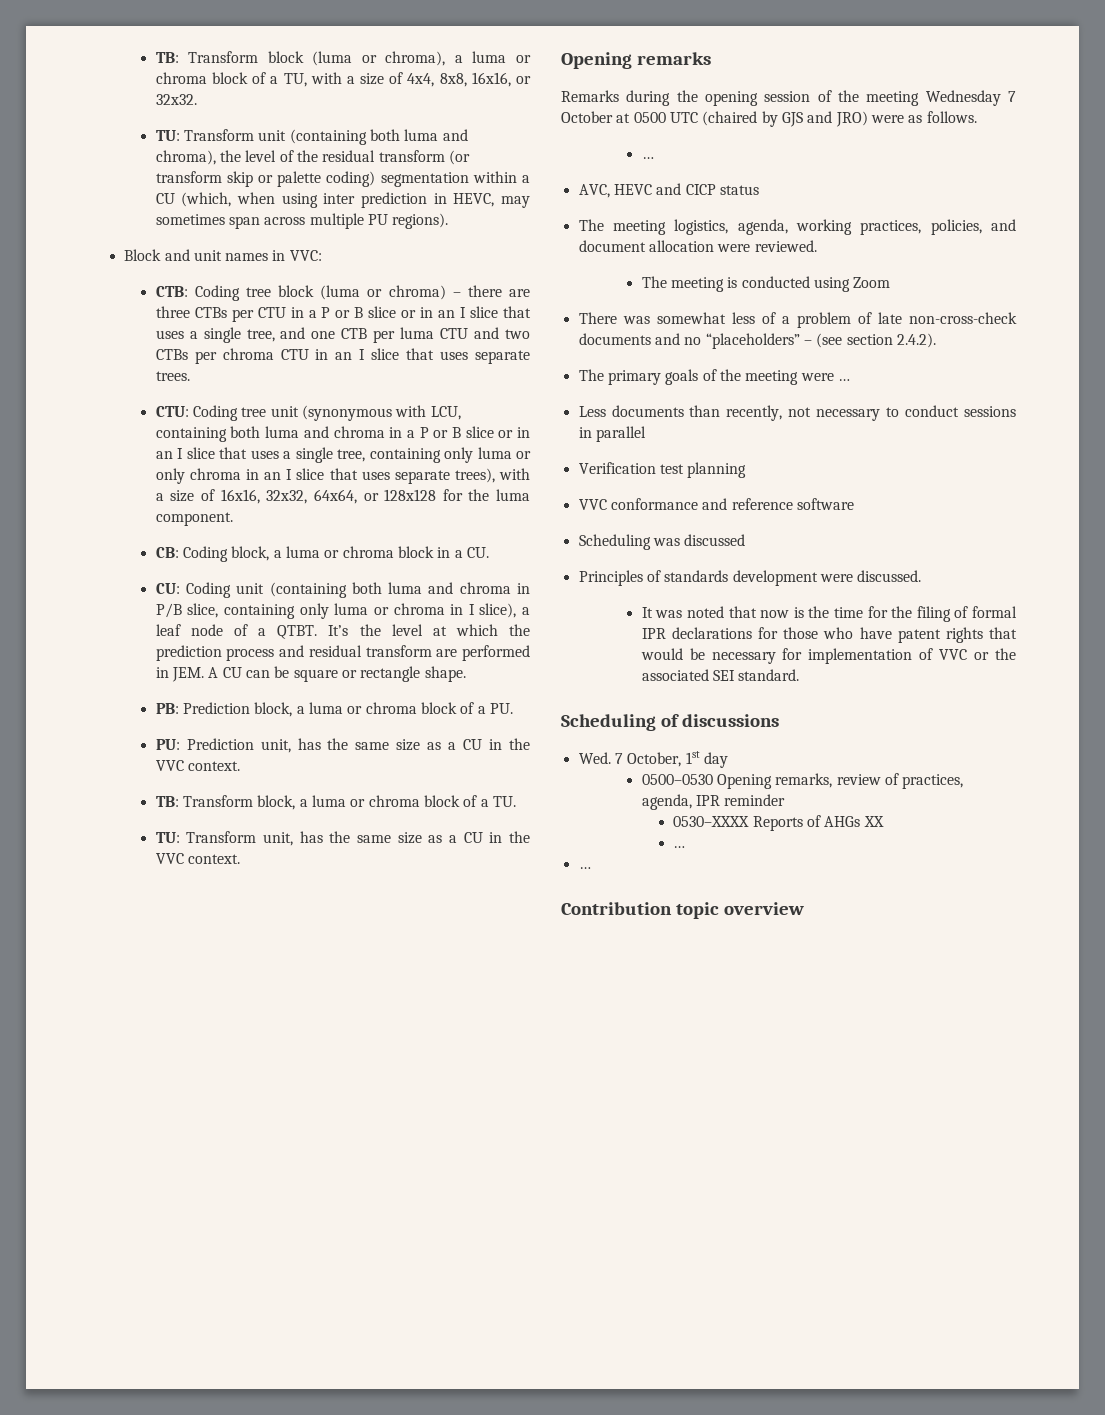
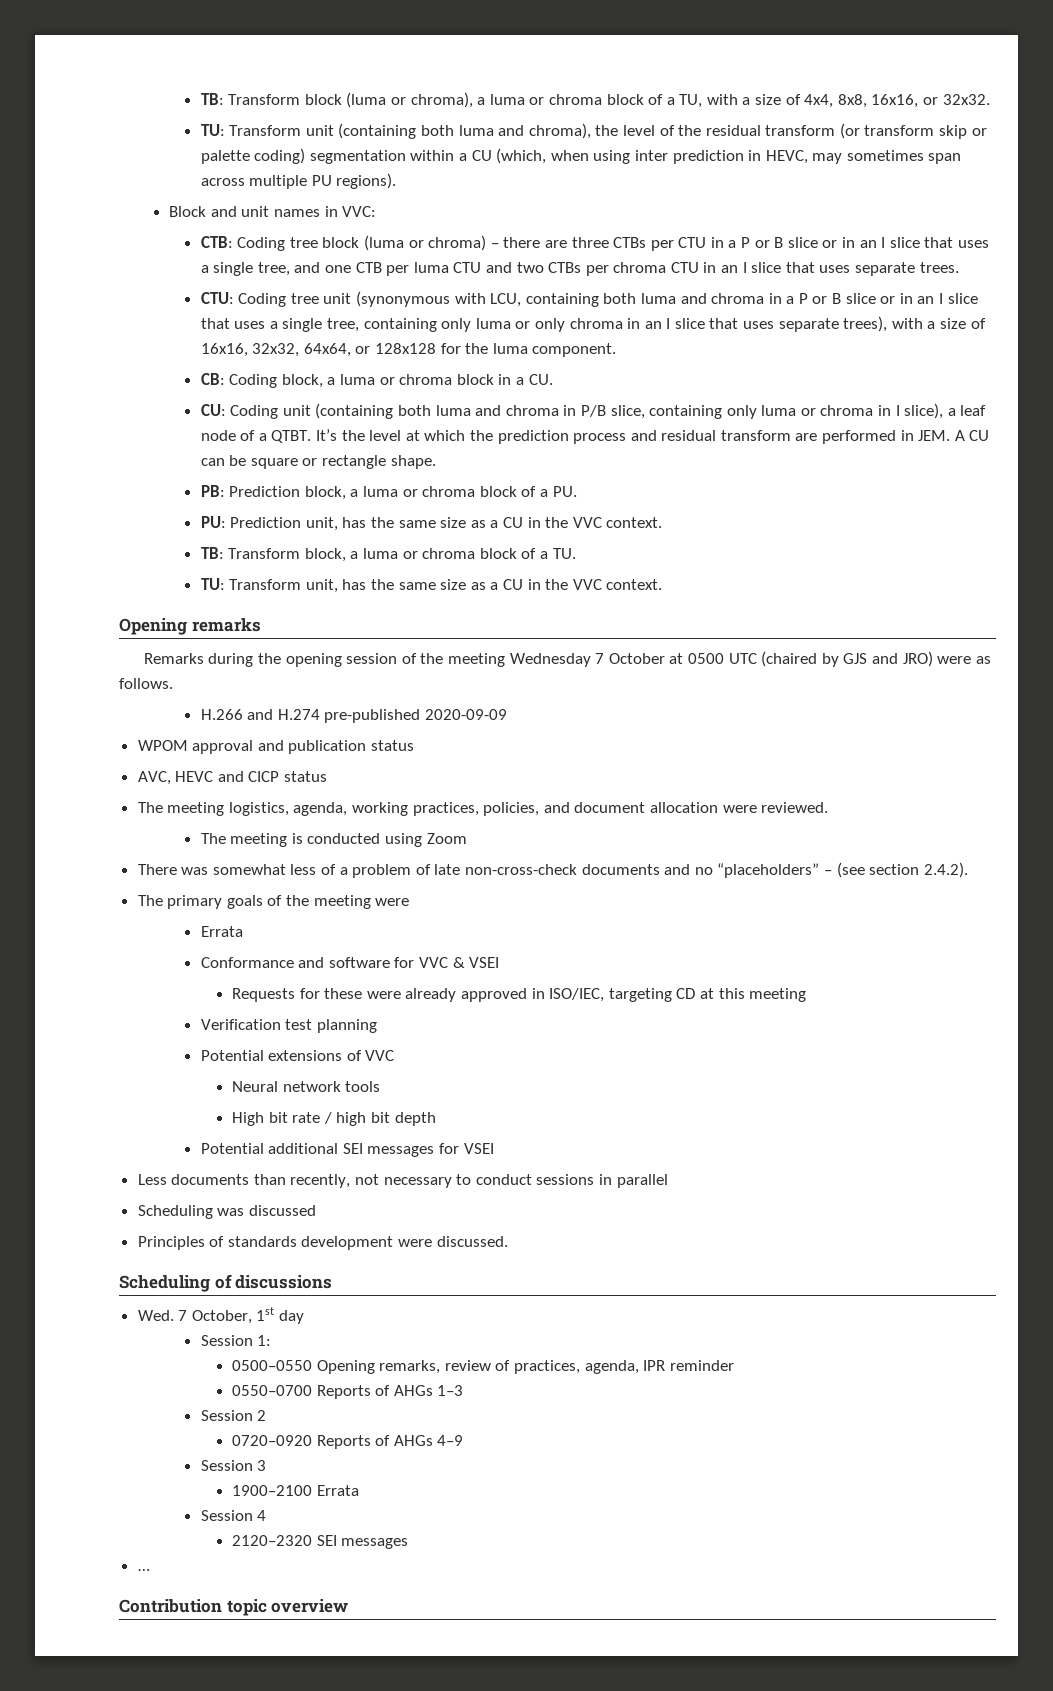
[641,157,654,159] … -> [200,709,507,723] [137,740,415,754] H.266 and H.274 pre-published 2020-09-09 // WPOM approval and publication status
[837,379,850,381] … -> [200,926,243,937] [200,957,500,968] [232,988,807,1002] [200,1019,377,1033] [200,1050,395,1061] [232,1081,381,1092] [232,1112,436,1126] [200,1143,494,1157] // Errata // Conformance and software for VVC & VSEI // Requests for these were already approved in ISO/IEC, targeting CD at this meeting // Verification test planning // Potential extensions of VVC // Neural network tools // High bit rate / high bit depth // Potential additional SEI messages for VSEI
[578,462,747,478] [578,498,854,510] // Verification test planning // VVC conformance and reference software -> (668, 1181) none
[641,606,1017,622] [641,627,1018,643] [640,648,1017,664] [641,669,800,681] // It was noted that now is the time for the filing of formal IPR declarations for those who have patent rights that would be necessary for implementation of VVC or the associated SEI standard. -> (508, 1241) none
[641,774,713,785] 0500–0530 -> [200,1335,272,1346] [232,1360,313,1371] Session 1: // 0500–0550
[673,815,884,831] [673,846,686,848] 0530–XXXX Reports of AHGs XX // … -> [232,1385,464,1399] [200,1410,267,1421] [232,1435,464,1449] [200,1460,267,1471] [232,1485,359,1496] [200,1510,267,1521] [232,1535,409,1549] 0550–0700 Reports of AHGs 1–3 // Session 2 // 0720–0920 Reports of AHGs 4–9 // Session 3 // 1900–2100 Errata // Session 4 // 2120–2320 SEI messages

